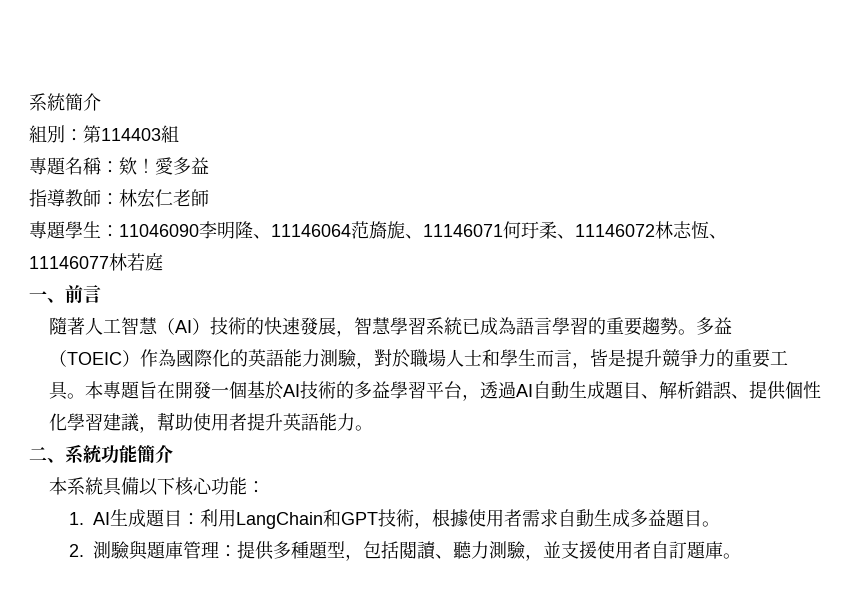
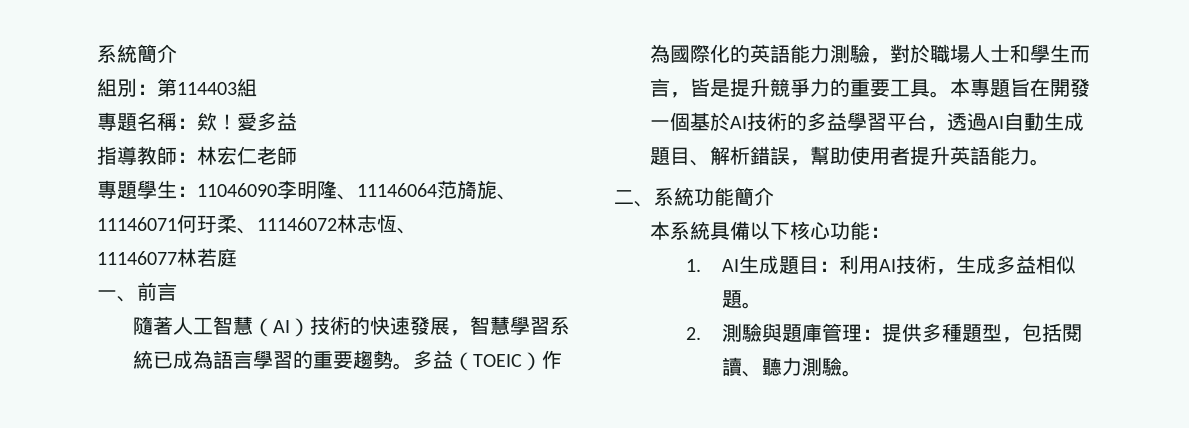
[731,381,822,400] [49,413,140,432] 、提供個性化學習建議 -> (790, 155) none
[236,509,595,529] LangChain和GPT技術，根據使用者需求自動 -> [878,255,956,275] AI技術，
[666,509,703,527] 題目 -> [1035,255,1076,274] [721,290,742,308] 相似題
[525,541,724,561] ，並支援使用者自訂題庫 -> (842, 366) none

